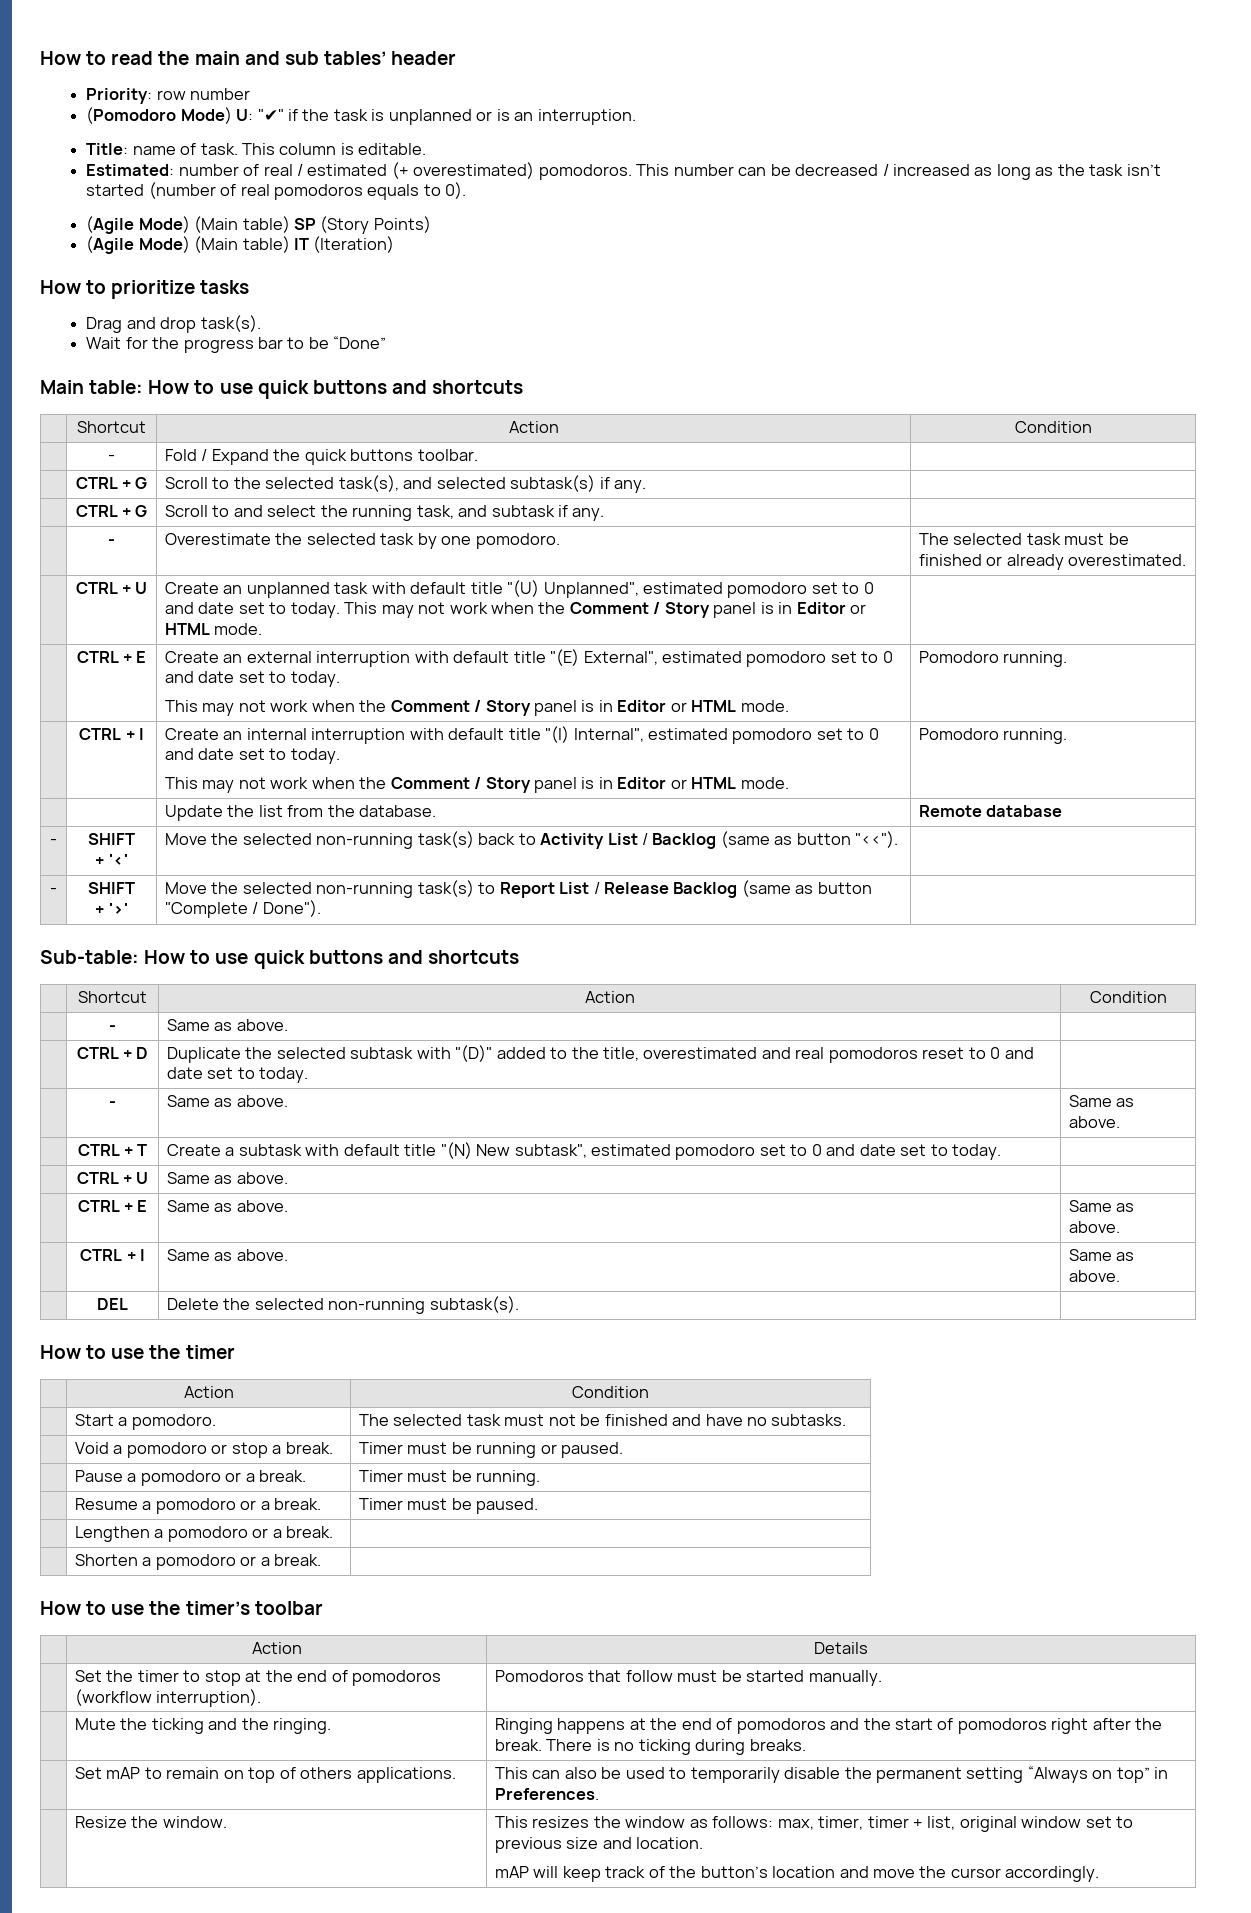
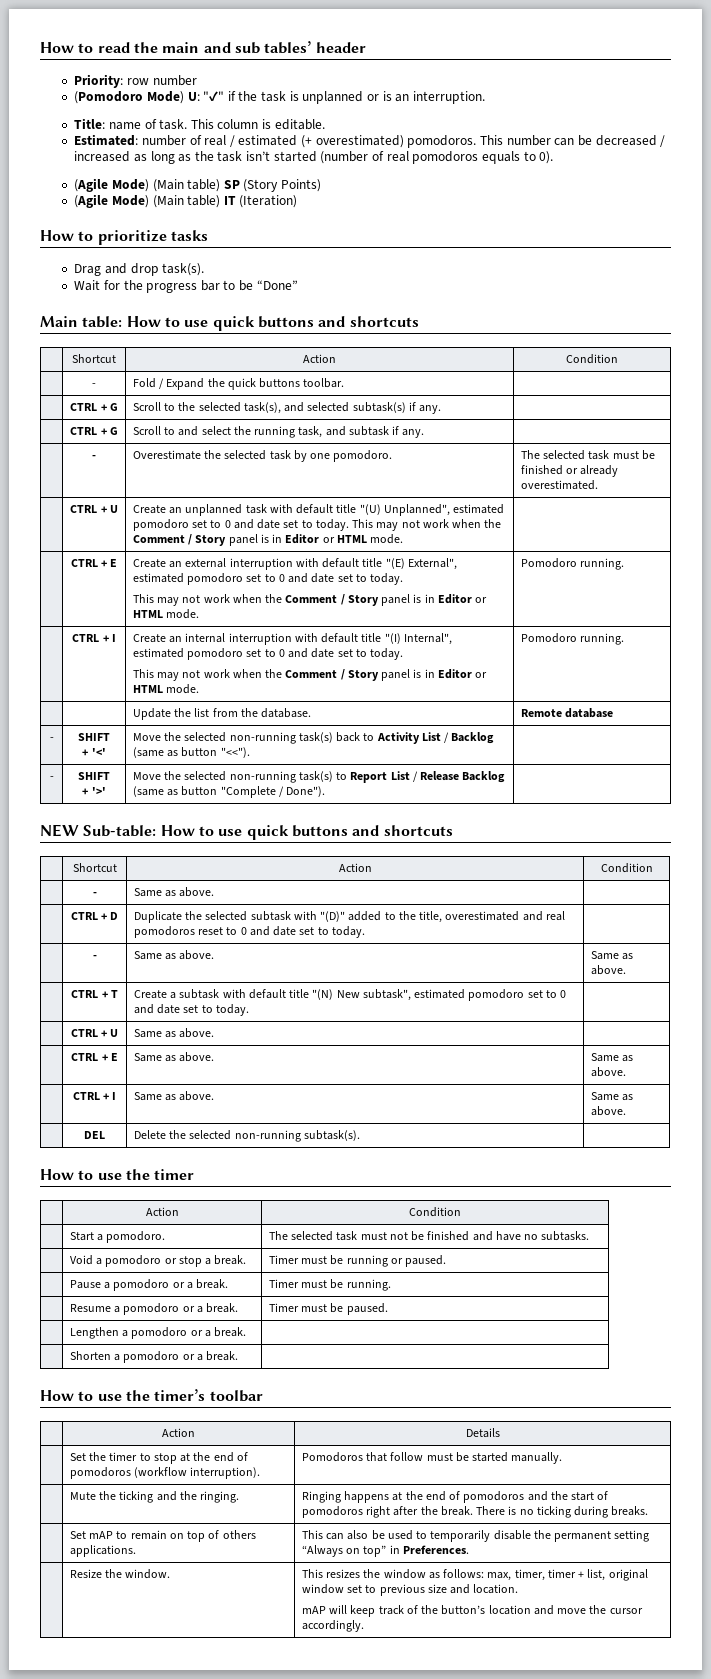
(321, 908) none -> [40,824,79,837] NEW

